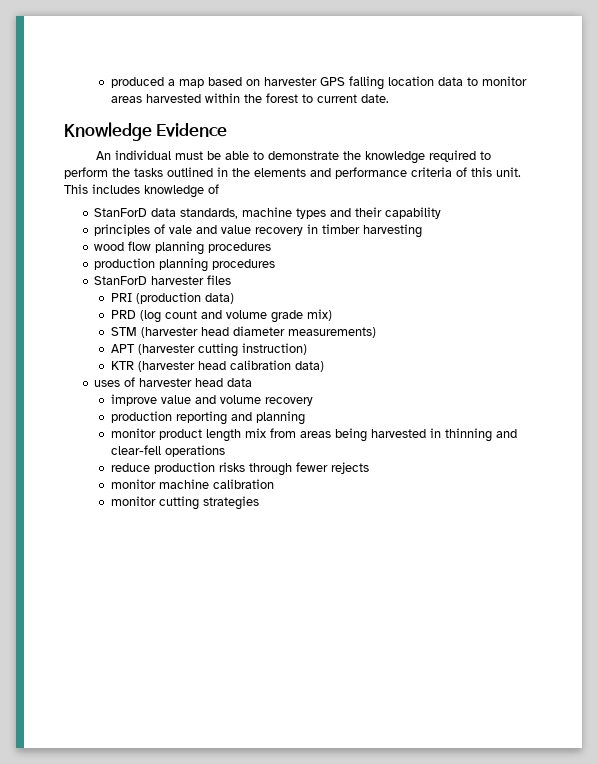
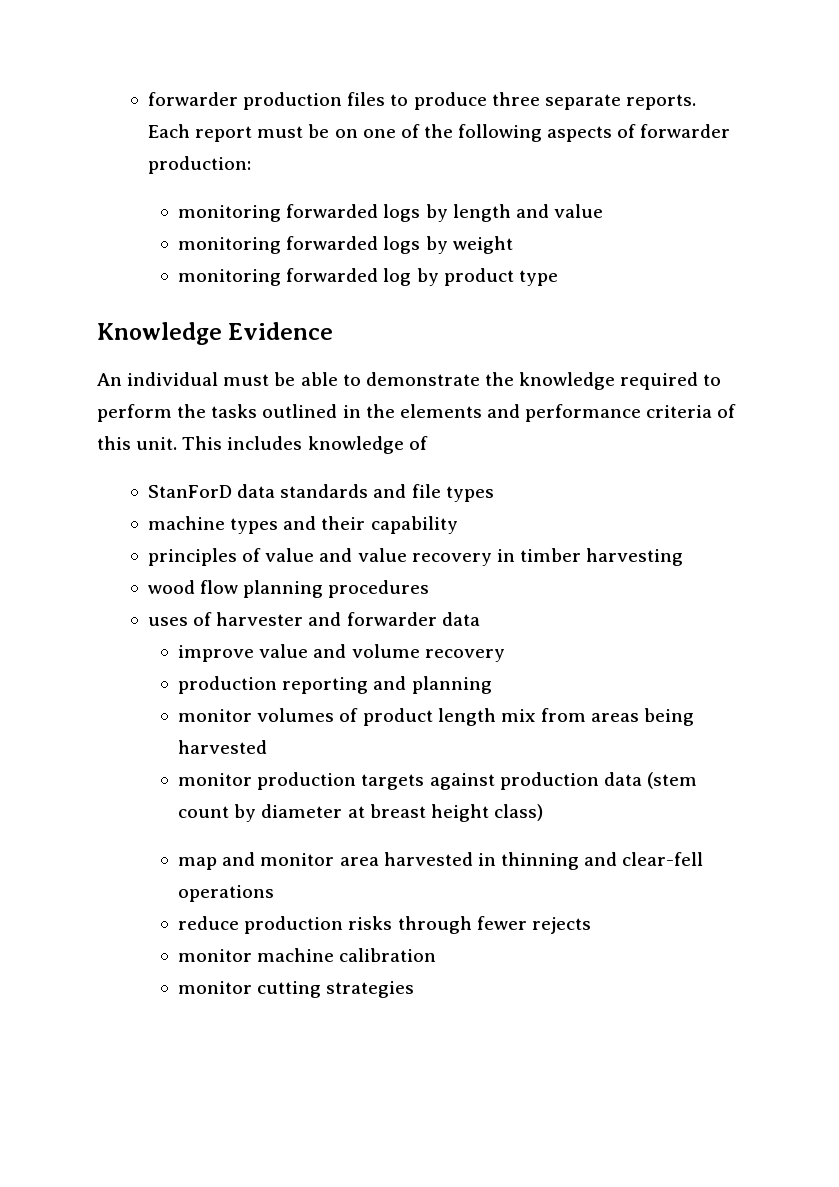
[110,76,527,90] [110,93,389,103] produced a map based on harvester GPS falling location data to monitor areas harvested within the forest to current date. -> [148,92,696,110] [148,124,731,142] [148,156,252,174] [178,204,603,222] [178,236,513,254] [178,268,558,286] forwarder production files to produce three separate reports. Each report must be on one of the following aspects of forwarder production: // monitoring forwarded logs by length and value // monitoring forwarded logs by weight // monitoring forwarded log by product type
[180,208,239,219] standards, -> [280,484,494,502] standards and file types //
[169,225,193,234] vale -> [265,548,315,562] value
[94,258,276,272] [94,275,232,285] [110,292,234,304] [110,309,332,323] [110,326,376,338] [110,343,307,357] [110,360,324,372] // production planning procedures // StanForD harvester files // PRI (production data) // PRD (log count and volume grade mix) // STM (harvester head diameter measurements) // APT (harvester cutting instruction) // KTR (harvester head calibration data) -> (430, 589) none
[195,378,224,387] head -> [308,612,437,626] and forwarder
(156, 433) none -> [257,708,359,722] volumes of
(426, 433) none -> [178,772,697,790] [178,804,543,822] [178,852,473,870] // monitor production targets against production data (stem count by diameter at breast height class) // map and monitor area harvested

